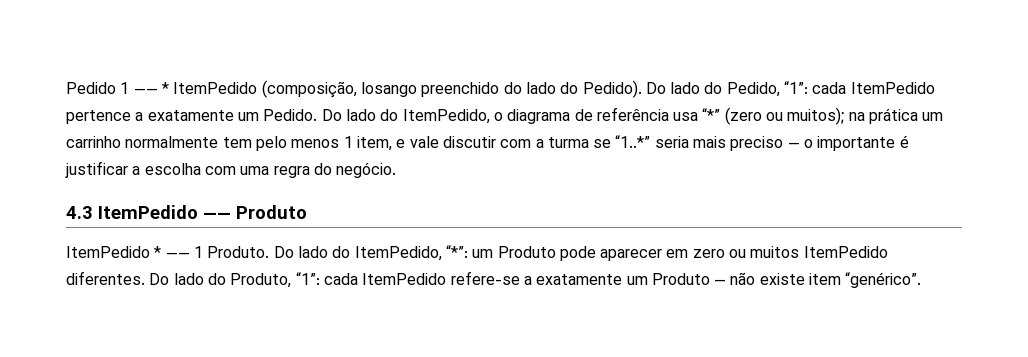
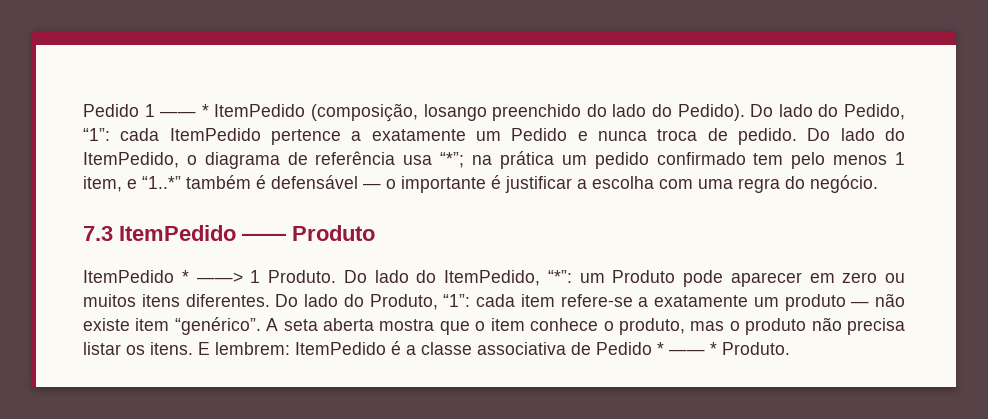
[263,109,318,121] Pedido. -> [511,128,797,145] Pedido e nunca troca de pedido.
[702,107,845,125] “*” (zero ou muitos); -> [440,152,465,168] “*”;
[66,136,219,148] carrinho normalmente -> [594,152,746,169] pedido confirmado
[409,135,784,151] vale discutir com a turma se “1..*” seria mais preciso -> [142,175,358,189] “1..*” também é defensável
[66,206,93,219] 4.3 -> [83,226,113,241] 7.3
[165,252,190,258] —— -> [196,272,243,283] ——>
[803,246,888,258] ItemPedido -> [141,294,180,307] itens
[362,273,447,285] ItemPedido -> [520,294,555,307] item
[651,273,710,285] Produto -> [784,294,846,311] produto
(922, 280) none -> [266,317,905,335] [83,341,790,355] A seta aberta mostra que o item conhece o produto, mas o produto não precisa listar os itens. E lembrem: ItemPedido é a classe associativa de Pedido * —— * Produto.

